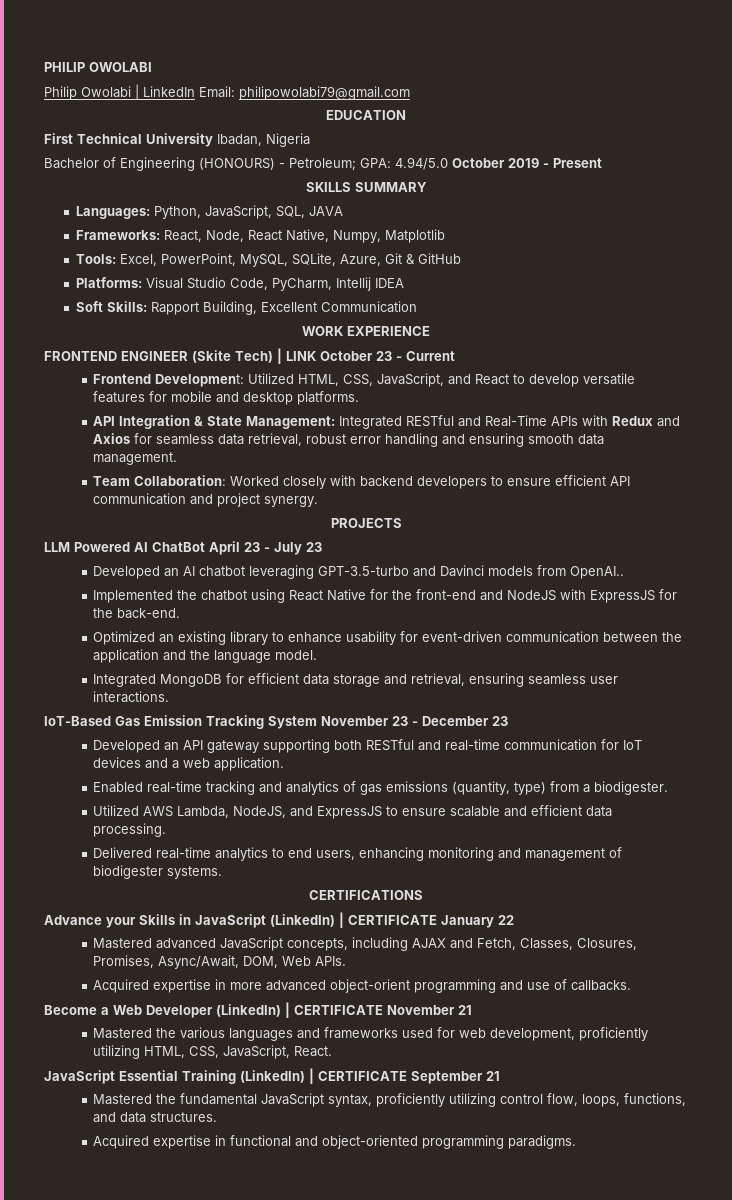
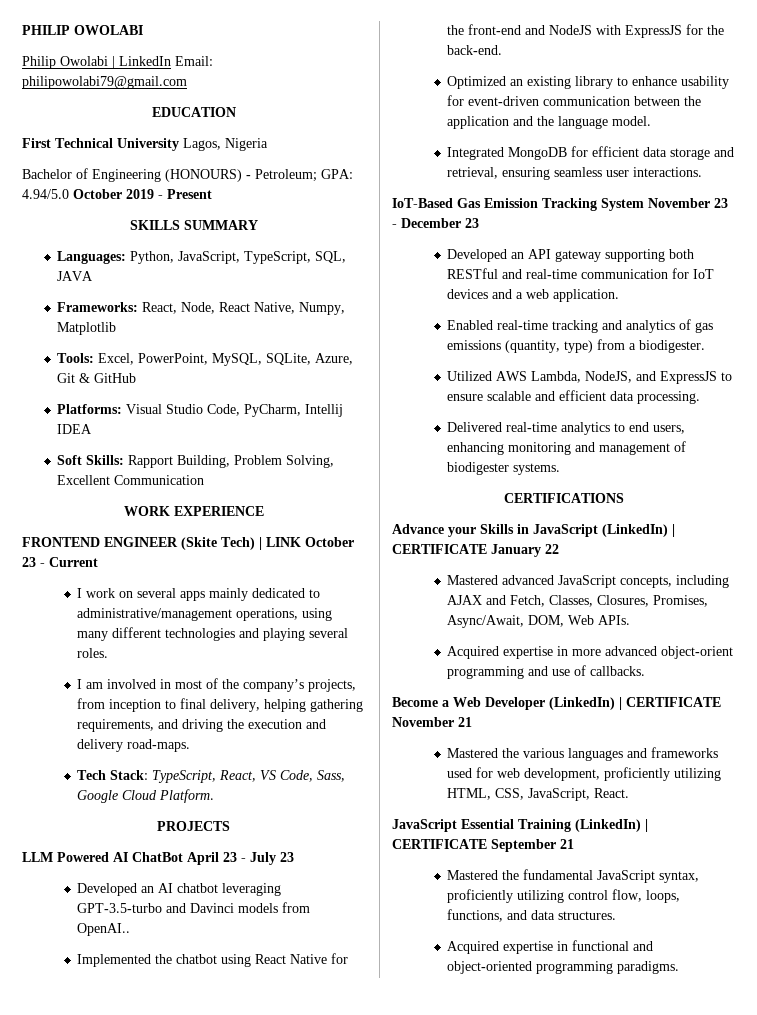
[217,134,262,146] Ibadan, -> [183,138,221,151] Lagos,
(272, 212) none -> [244,251,312,264] TypeScript,
(257, 308) none -> [234,455,335,468] Problem Solving,
[93,373,636,387] [93,391,360,405] [93,415,681,429] [93,433,605,447] [93,452,178,465] [93,475,631,489] [93,493,319,507] Frontend Development: Utilized HTML, CSS, JavaScript, and React to develop versatile features for mobile and desktop platforms. // API Integration & State Management: Integrated RESTful and Real-Time APIs with Redux and Axios for seamless data retrieval, robust error handling and ensuring smooth data management. // Team Collaboration: Worked closely with backend developers to ensure efficient API communication and project synergy. -> [77,588,321,601] [77,608,333,621] [77,627,349,641] [77,648,109,658] [77,678,357,692] [77,698,364,712] [77,719,327,732] [77,739,191,752] [77,770,346,783] [77,789,215,803] I work on several apps mainly dedicated to administrative/management operations, using many different technologies and playing several roles. // I am involved in most of the company’s projects, from inception to final delivery, helping gathering requirements, and driving the execution and delivery road-maps. // Tech Stack: TypeScript, React, VS Code, Sass, Google Cloud Platform.

